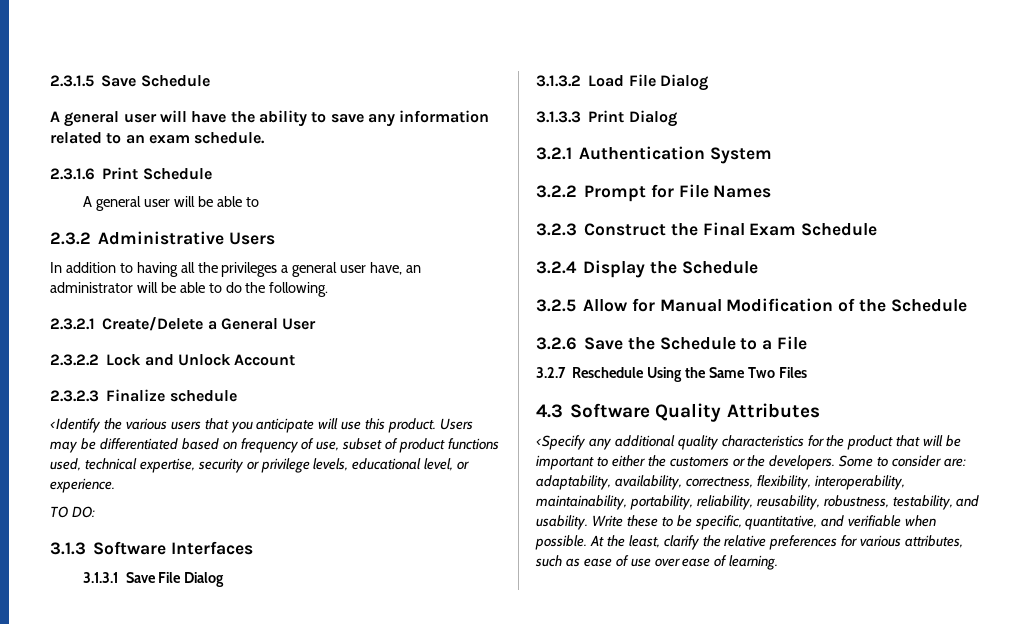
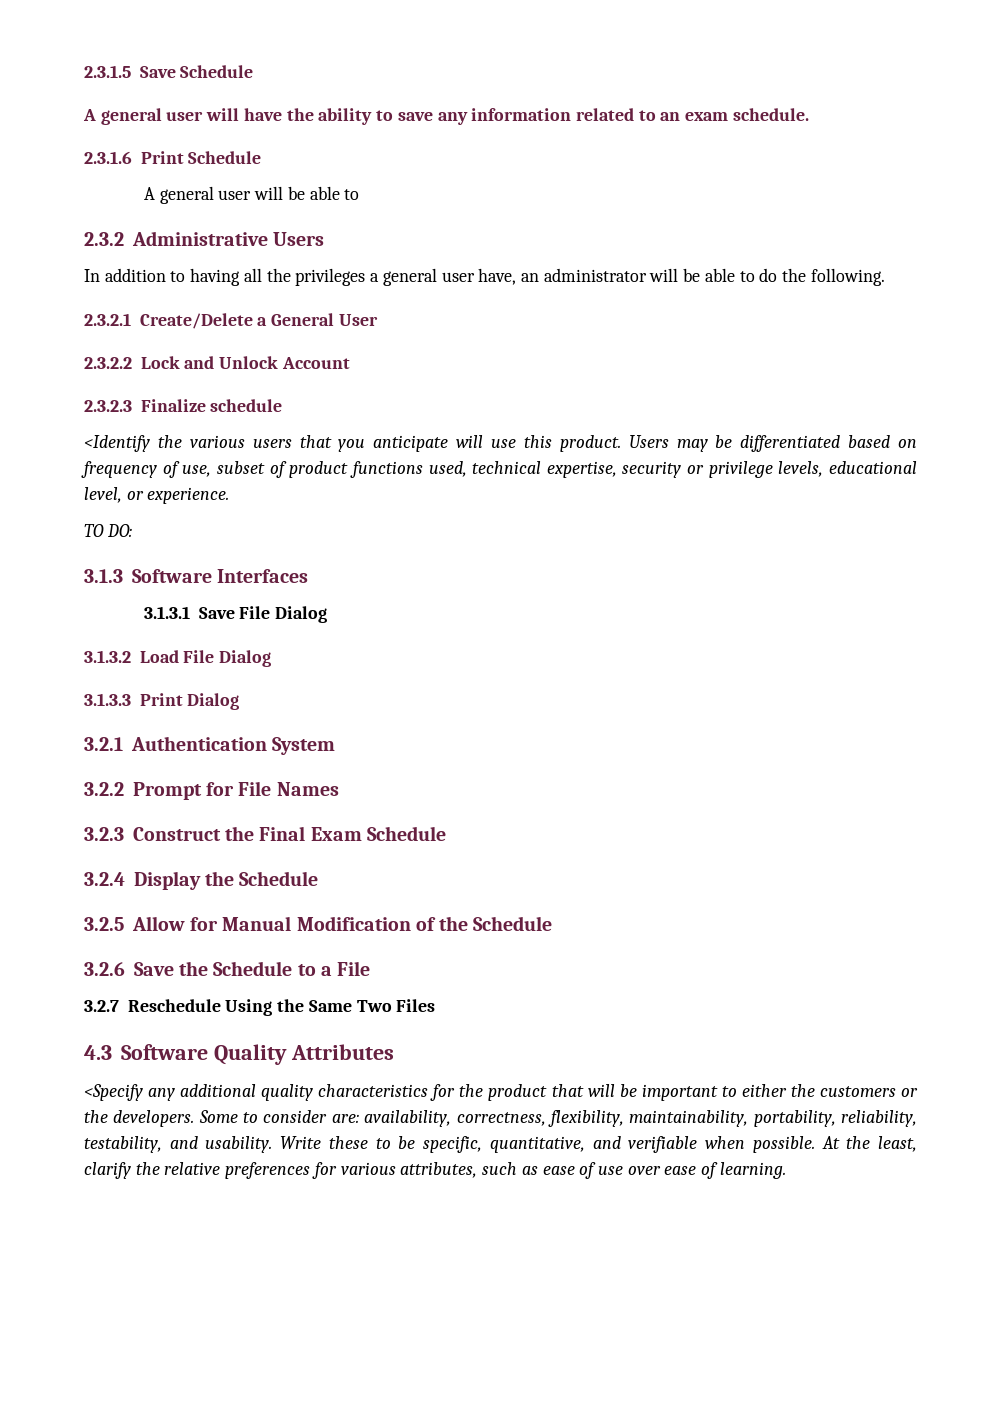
[536,475,611,490] adaptability, -> (359, 1118) none
[814,475,905,490] interoperability, -> (624, 1118) none
[756,495,889,510] reusability, robustness, -> (918, 1118) none

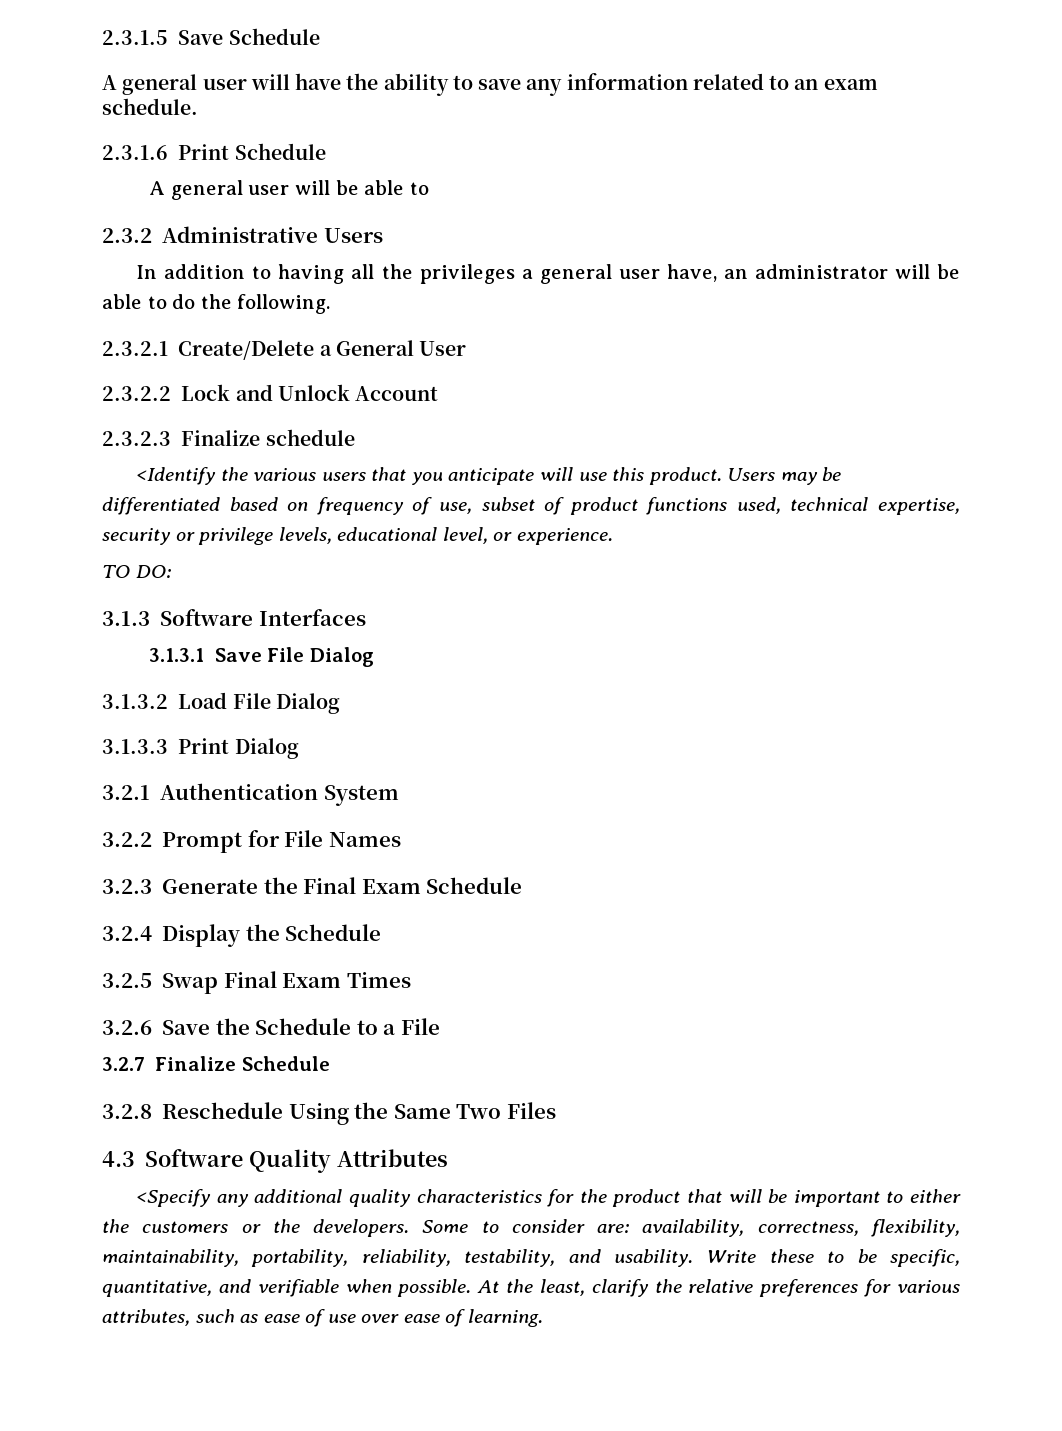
[132,827,221,841] Construct -> [162,879,259,894] Generate
[131,916,553,931] Allow for Manual Modification of the Schedule -> [162,971,411,994] Swap Final Exam Times
(119, 1006) none -> [155,1056,330,1071] [102,1104,152,1119] Finalize Schedule // 3.2.8

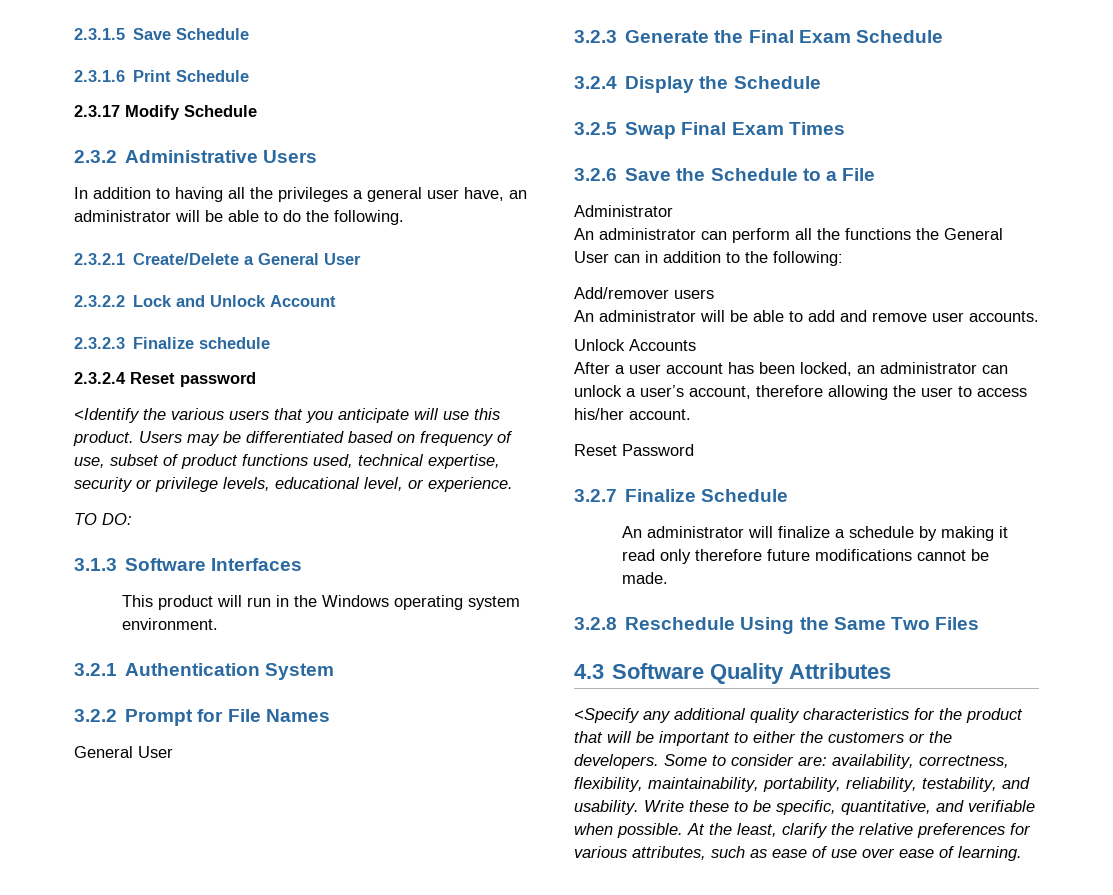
[102,73,878,96] [102,98,198,115] [102,143,326,160] [149,180,429,200] A general user will have the ability to save any information related to an exam schedule. // 2.3.1.6 Print Schedule // A general user will be able to -> [74,70,250,82] [74,105,257,120] 2.3.1.6 Print Schedule // 2.3.17 Modify Schedule
(355, 437) none -> [74,372,256,387] // 2.3.2.4 Reset password
[149,647,374,667] [102,692,340,714] [102,738,299,759] 3.1.3.1 Save File Dialog // 3.1.3.2 Load File Dialog // 3.1.3.3 Print Dialog -> [121,595,520,610] [121,618,218,630] This product will run in the Windows operating system environment.
(401, 839) none -> [74,746,173,758] // General User
[102,1056,330,1071] 3.2.7 Finalize Schedule -> [574,205,673,217] [574,228,1003,243] [574,251,843,266] [574,287,714,299] [574,310,1039,322] [574,339,696,351] [574,362,1008,376] [574,385,1027,400] [574,408,691,420] [574,444,694,456] [574,489,789,502] [621,526,1008,541] [621,549,989,564] [621,572,668,584] Administrator // An administrator can perform all the functions the General User can in addition to the following: // Add/remover users // An administrator will be able to add and remove user accounts. // Unlock Accounts // After a user account has been locked, an administrator can unlock a user’s account, therefore allowing the user to access his/her account. // Reset Password // 3.2.7 Finalize Schedule // An administrator will finalize a schedule by making it read only therefore future modifications cannot be made.

